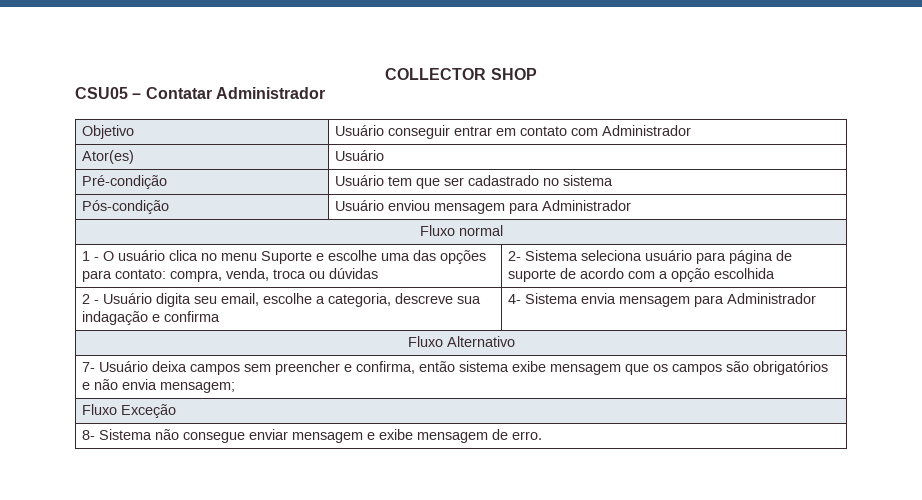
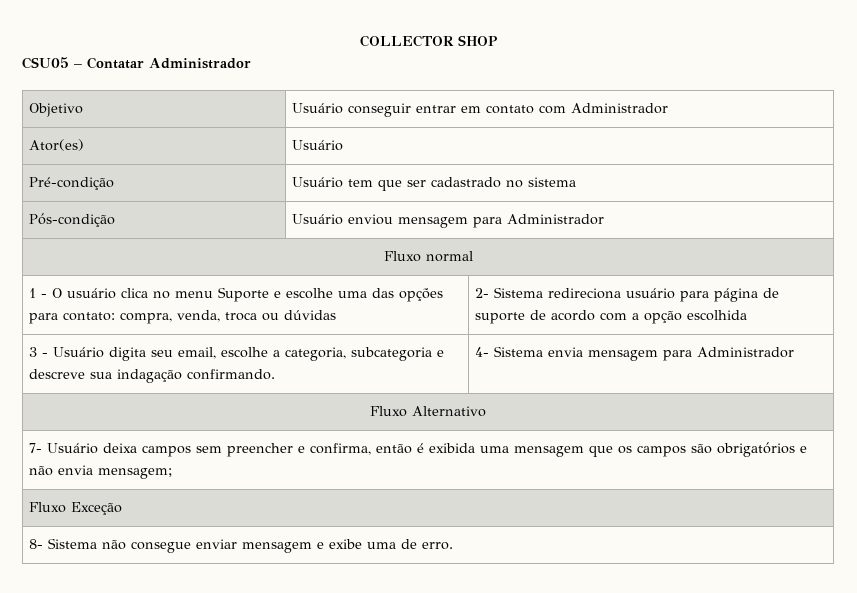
[581,250,643,261] seleciona -> [547,288,621,299] redireciona
[82,294,91,304] 2 -> [28,347,37,357] 3
(392, 300) none -> [350,347,444,361] subcategoria e
[152,311,221,322] e confirma -> [186,369,275,380] confirmando.
[459,361,547,372] sistema exibe -> [416,443,509,453] é exibida uma
[417,432,489,443] mensagem -> [366,542,396,549] uma

